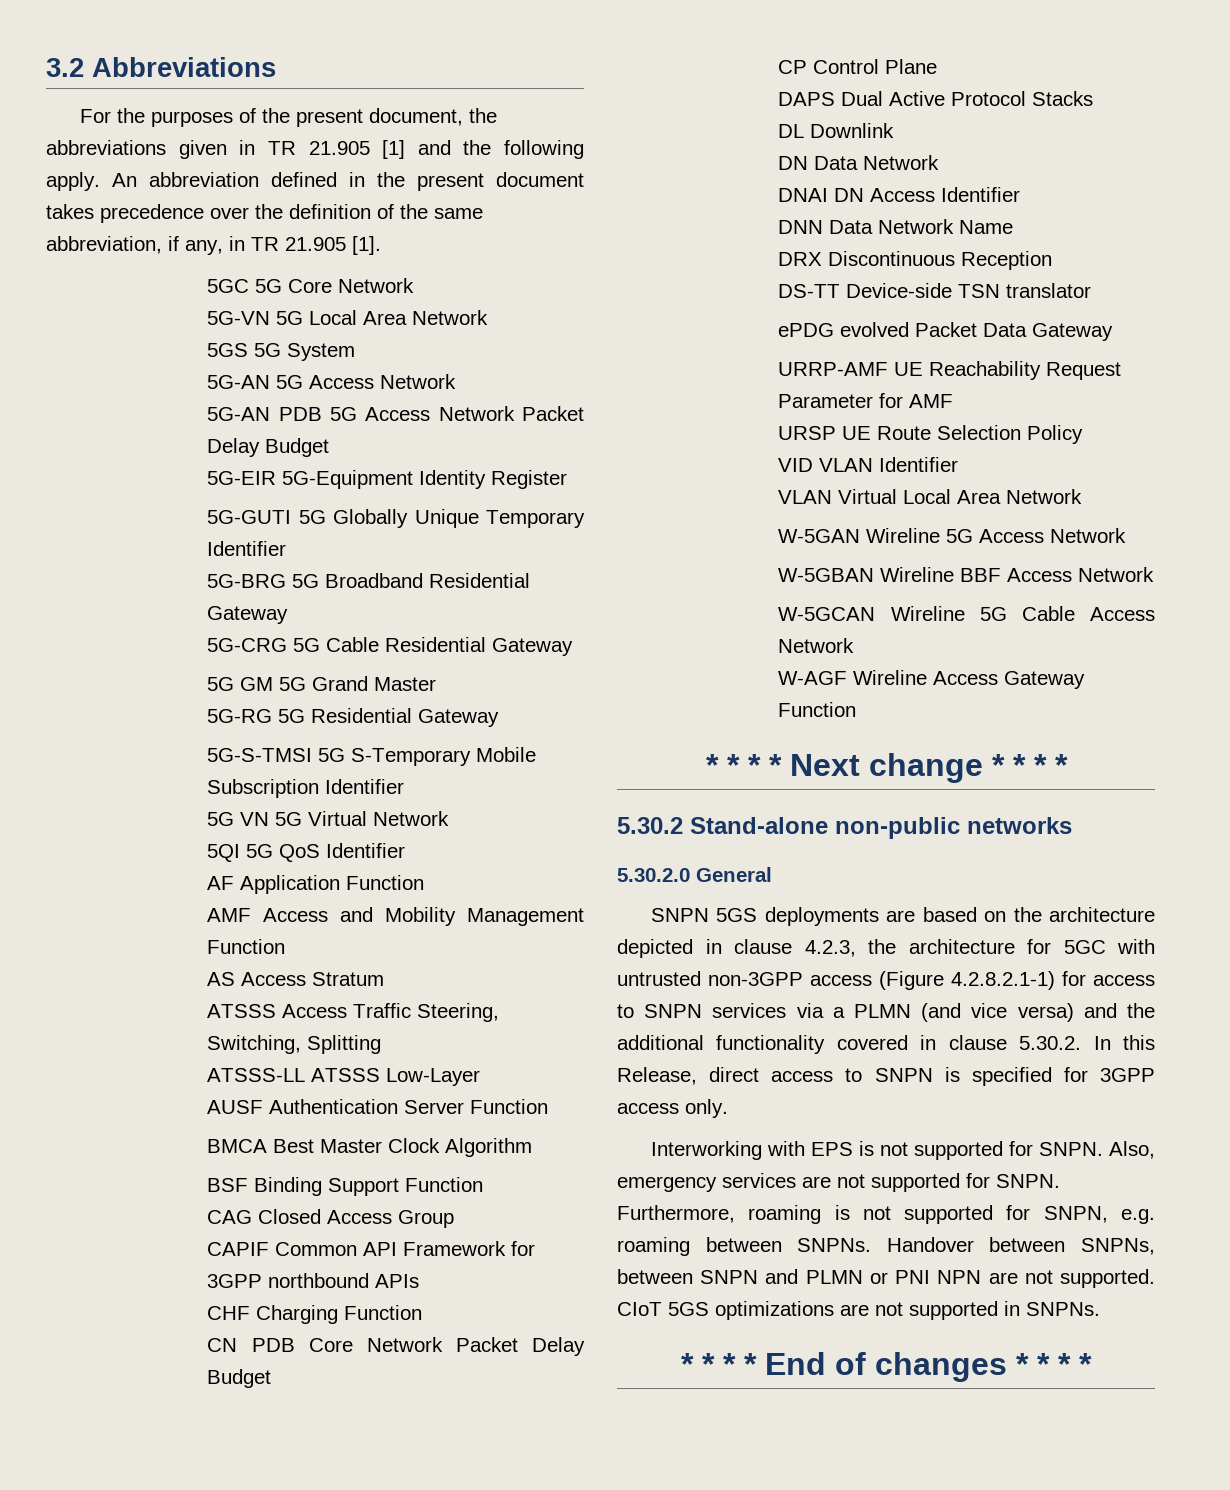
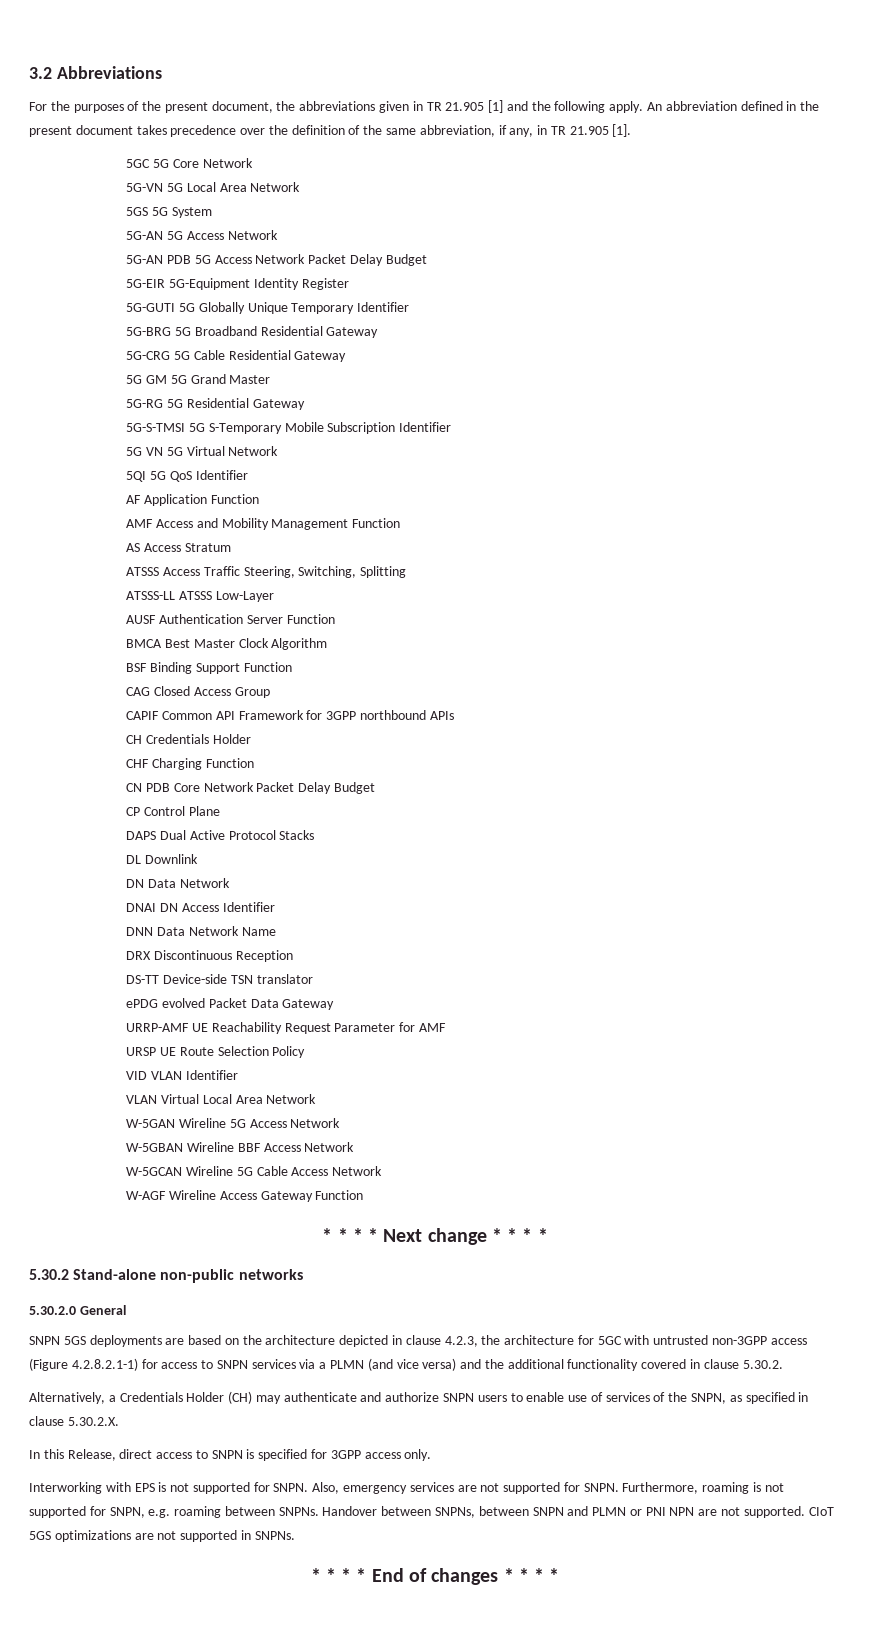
(420, 1281) none -> [126,734,251,744] // CH Credentials Holder
(1082, 1043) none -> [29,1391,809,1404] [29,1416,119,1426] // Alternatively, a Credentials Holder (CH) may authenticate and authorize SNPN users to enable use of services of the SNPN, as specified in clause 5.30.2.X. //

